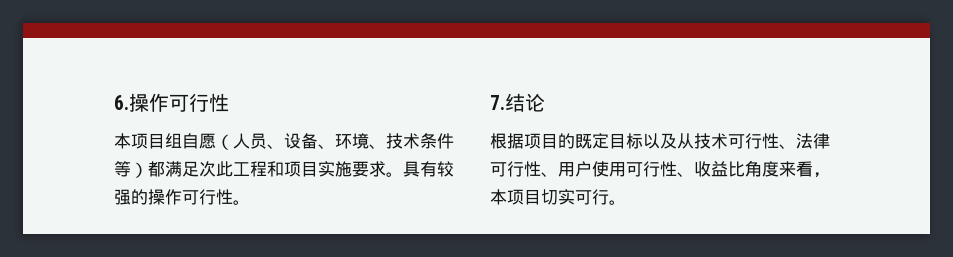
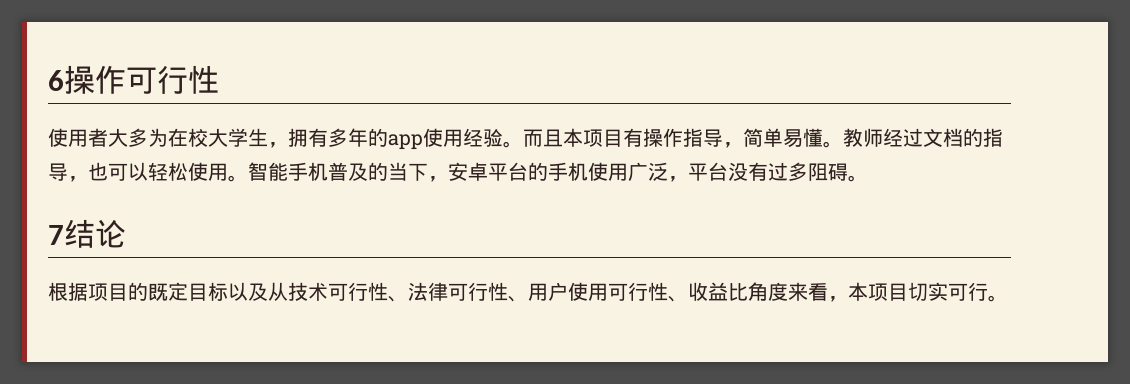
[114,95,129,110] 6. -> [48,70,64,91] 6
[114,133,454,150] [114,161,454,178] [114,189,233,205] 本项目组自愿（人员、设备、环境、技术条件等）都满足次此工程和项目实施要求。具有较强的操作可行性 -> [48,128,1003,150] [48,162,848,182] 使用者大多为在校大学生，拥有多年的app使用经验。而且本项目有操作指导，简单易懂。教师经过文档的指导，也可以轻松使用。智能手机普及的当下，安卓平台的手机使用广泛，平台没有过多阻碍
[490,95,505,110] 7. -> [48,225,64,245] 7

